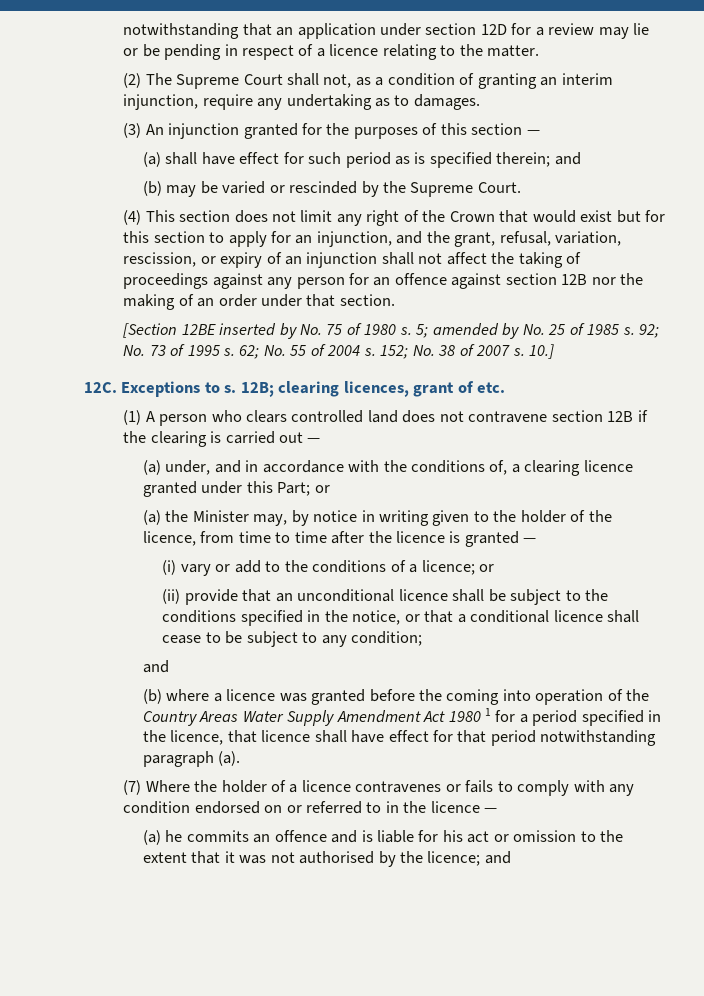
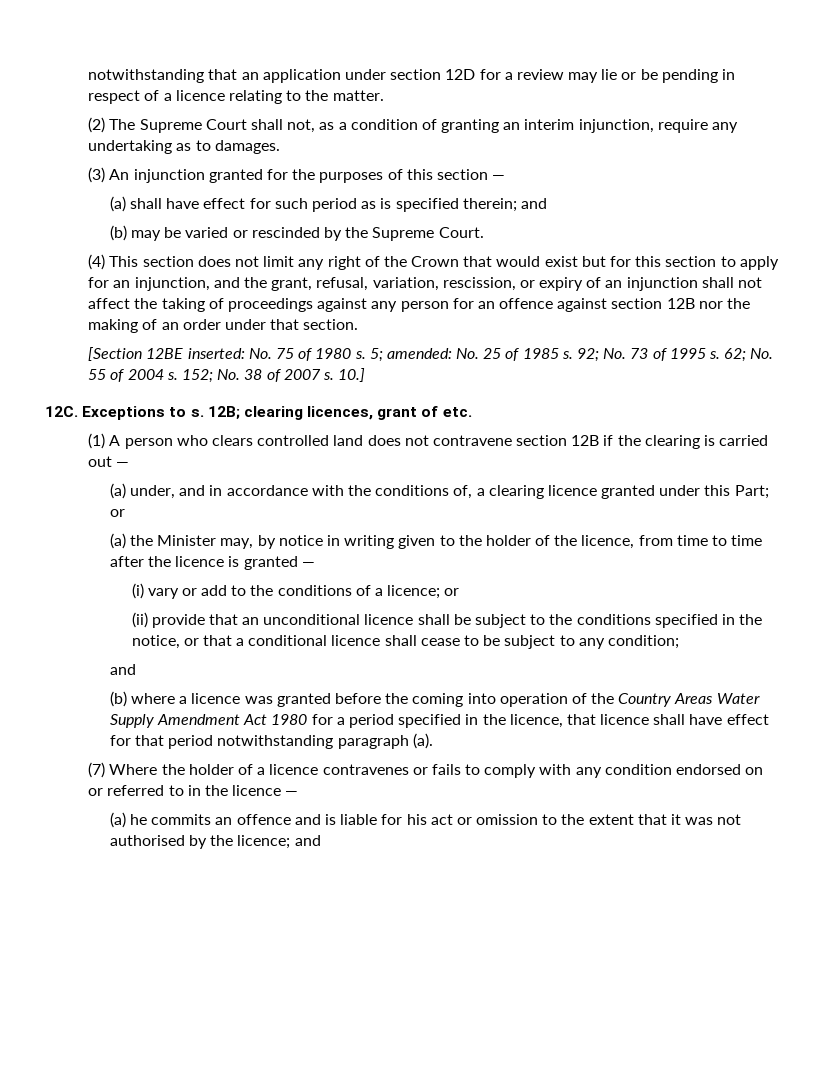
[219,323,297,339] inserted by -> [187,348,245,359] inserted:
[432,323,520,339] amended by -> [386,348,452,359] amended:
[485,708,492,716] 1 -> (308, 719) none

